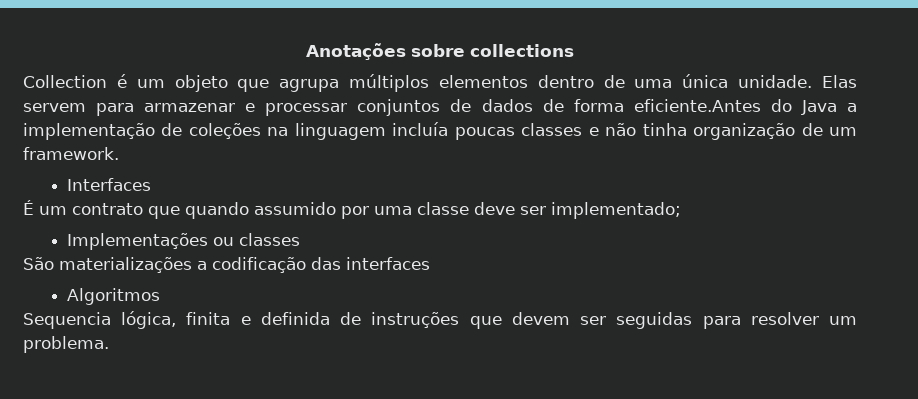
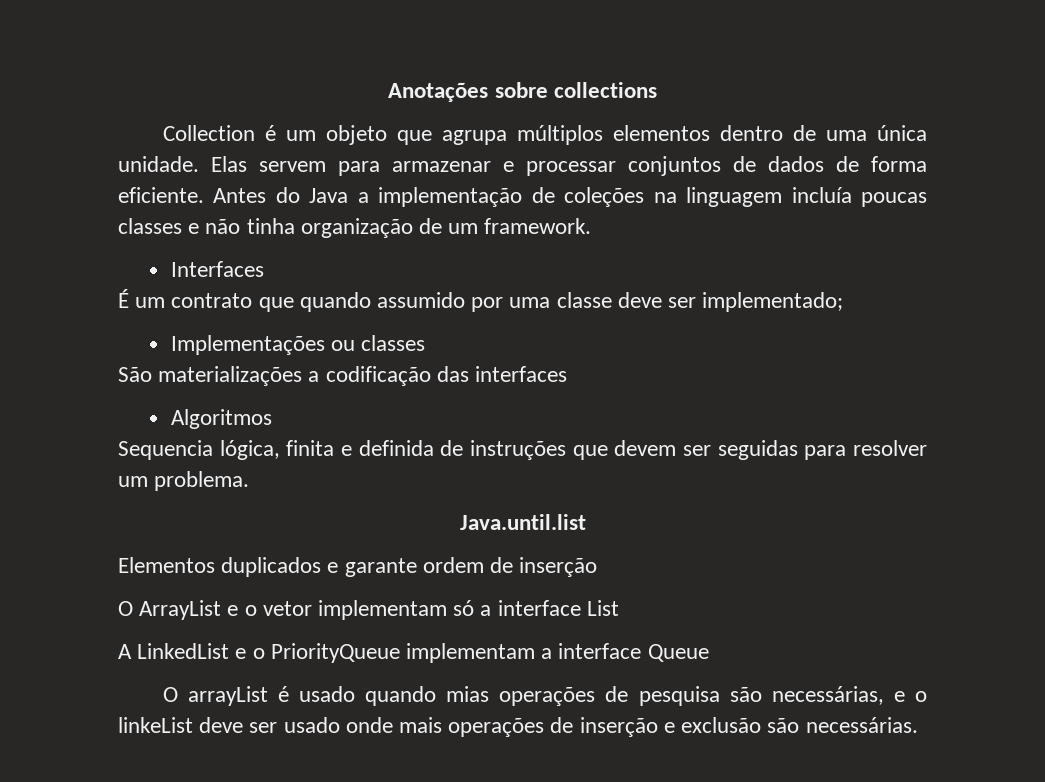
[633,99,761,112] eficiente.Antes -> [118,187,267,203] eficiente. Antes
(109, 344) none -> [459,514,586,530] [118,557,598,577] [118,600,619,620] [118,643,709,663] [162,686,927,706] [118,717,918,737] // Java.until.list // Elementos duplicados e garante ordem de inserção // O ArrayList e o vetor implementam só a interface List // A LinkedList e o PriorityQueue implementam a interface Queue // O arrayList é usado quando mias operações de pesquisa são necessárias, e o linkeList deve ser usado onde mais operações de inserção e exclusão são necessárias.

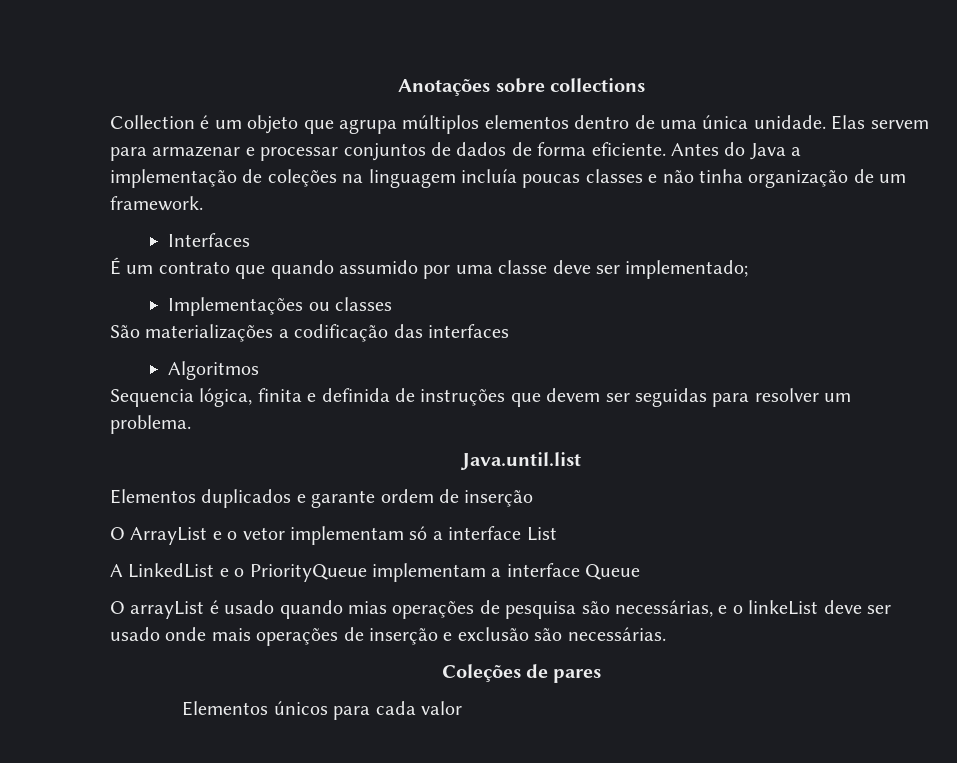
(918, 725) none -> [441,664,602,683] [182,701,463,720] // Coleções de pares // Elementos únicos para cada valor

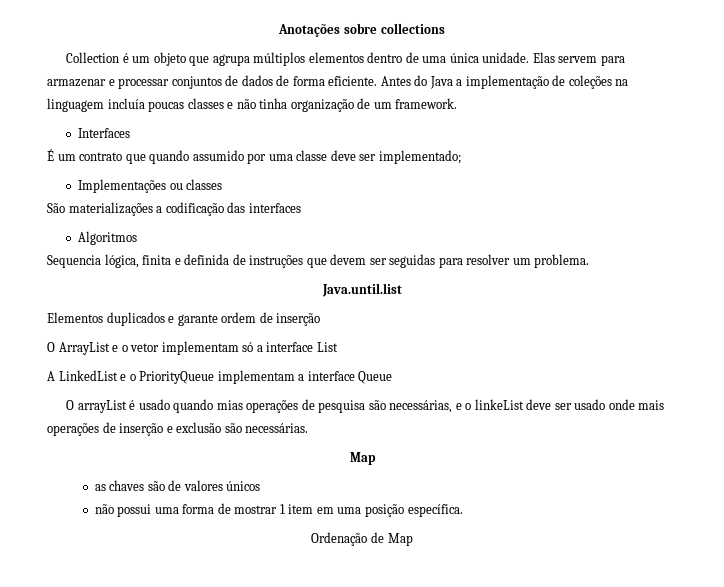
[441,664,602,683] [182,701,463,720] Coleções de pares // Elementos únicos para cada valor -> [349,452,376,465] [94,480,261,491] [94,503,463,517] [311,532,413,546] Map // as chaves são de valores únicos // não possui uma forma de mostrar 1 item em uma posição específica. // Ordenação de Map

